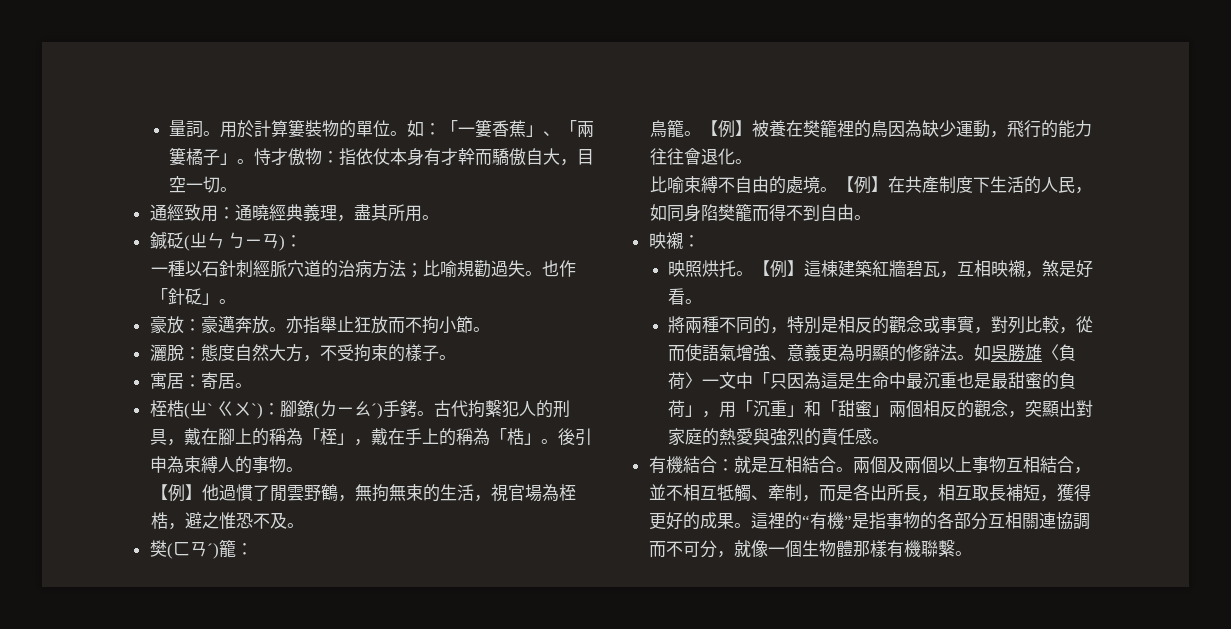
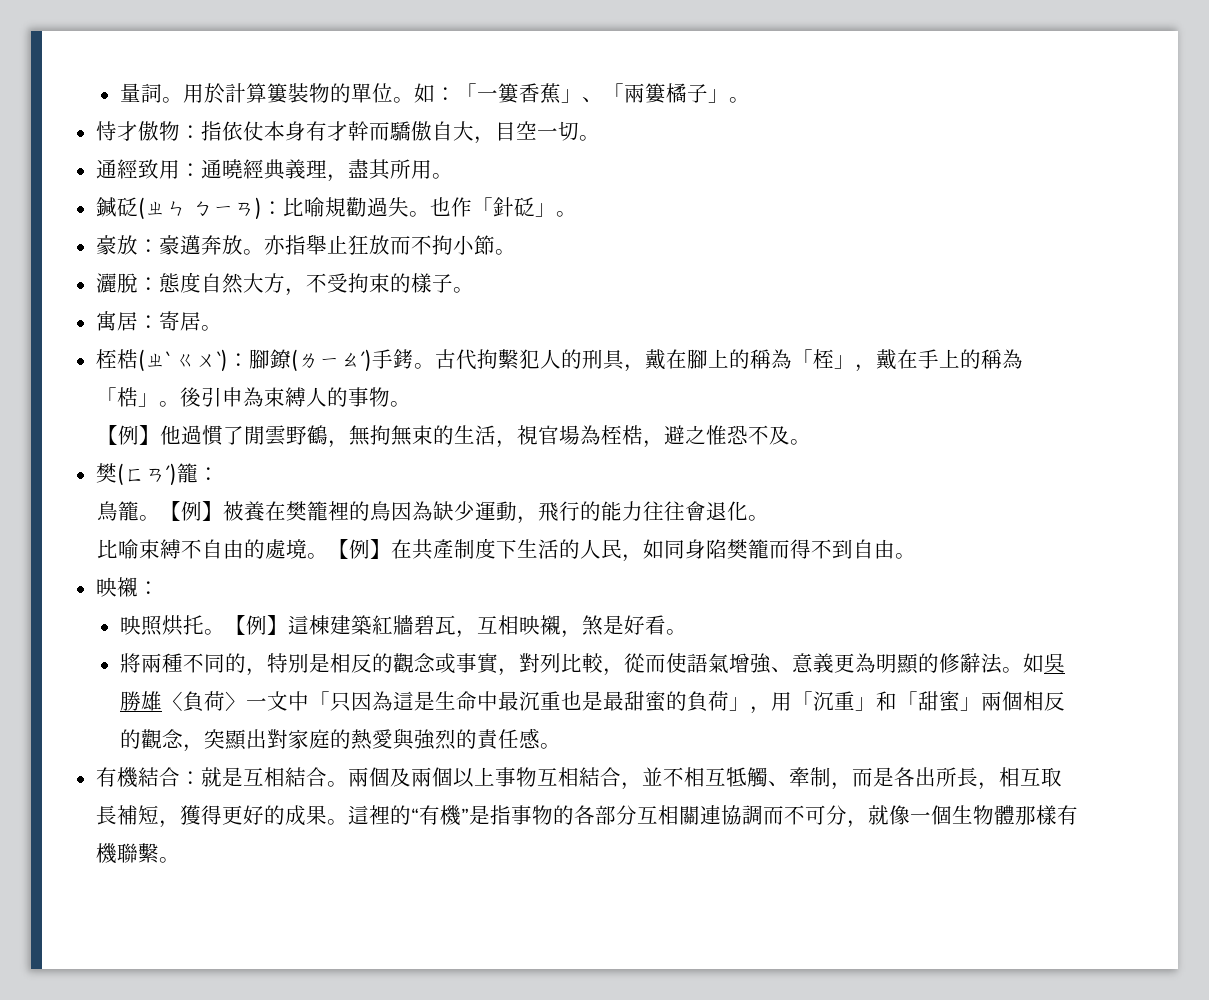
(255, 161) none -> (750, 100) //
[150,260,423,278] // 一種以石針刺經脈穴道的治病方法； -> (284, 208) none

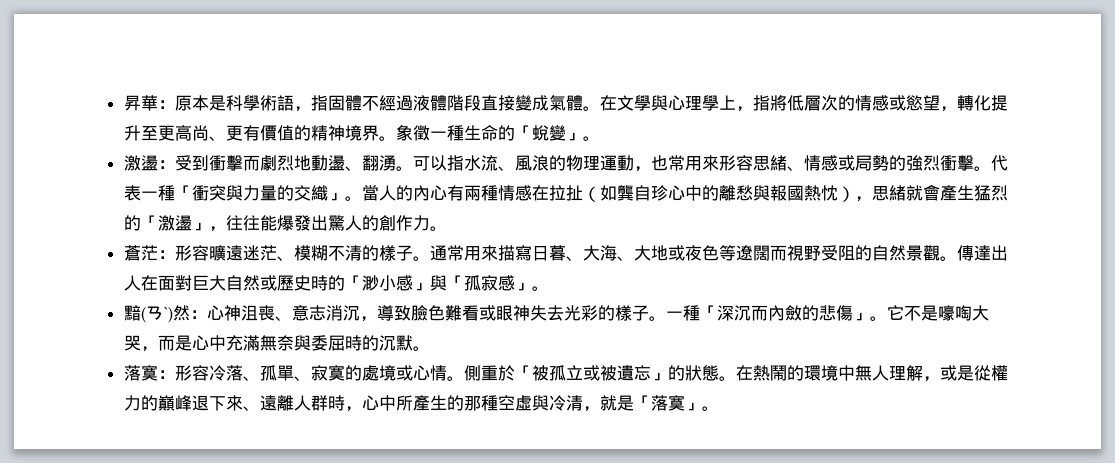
[119,83,750,104] [95,121,600,144] [95,159,453,182] [95,197,578,220] [95,234,516,255] [95,272,474,296] [95,311,222,331] [95,349,1024,372] [95,387,411,407] [97,425,812,448] [95,463,219,486] [97,501,770,524] [97,538,917,562] [95,577,159,597] [119,615,687,638] [119,653,1065,676] [119,691,1065,714] [119,728,561,752] [95,767,1062,790] [95,805,1078,828] [95,843,159,864] 量詞。用於計算簍裝物的單位。如：「一簍香蕉」、「兩簍橘子」。 // 恃才傲物：指依仗本身有才幹而驕傲自大，目空一切。 // 通經致用：通曉經典義理，盡其所用。 // 鍼砭(ㄓㄣ ㄅㄧㄢ)：比喻規勸過失。也作「針砭」。 // 豪放：豪邁奔放。亦指舉止狂放而不拘小節。 // 灑脫：態度自然大方，不受拘束的樣子。 // 寓居：寄居。 // 桎梏(ㄓˋ ㄍㄨˋ)：腳鐐(ㄌㄧㄠˊ)手銬。古代拘繫犯人的刑具，戴在腳上的稱為「桎」，戴在手上的稱為「梏」。後引申為束縛人的事物。 // 【例】他過慣了閒雲野鶴，無拘無束的生活，視官場為桎梏，避之惟恐不及。 // 樊(ㄈㄢˊ)籠： // 鳥籠。【例】被養在樊籠裡的鳥因為缺少運動，飛行的能力往往會退化。 // 比喻束縛不自由的處境。【例】在共產制度下生活的人民，如同身陷樊籠而得不到自由。 // 映襯： // 映照烘托。【例】這棟建築紅牆碧瓦，互相映襯，煞是好看。 // 將兩種不同的，特別是相反的觀念或事實，對列比較，從而使語氣增強、意義更為明顯的修辭法。如吳勝雄〈負荷〉一文中「只因為這是生命中最沉重也是最甜蜜的負荷」，用「沉重」和「甜蜜」兩個相反的觀念，突顯出對家庭的熱愛與強烈的責任感。 // 有機結合：就是互相結合。兩個及兩個以上事物互相結合，並不相互牴觸、牽制，而是各出所長，相互取長補短，獲得更好的成果。這裡的“有機”是指事物的各部分互相關連協調而不可分，就像一個生物體那樣有機聯繫 -> [123,95,1008,112] [123,124,600,141] [123,155,1008,172] [123,184,1008,202] [123,215,447,232] [123,245,1008,261] [123,275,549,291] [123,305,989,323] [123,335,430,352] [123,365,1008,382] [123,395,702,412] 昇華：原本是科學術語，指固體不經過液體階段直接變成氣體。在文學與心理學上，指將低層次的情感或慾望，轉化提升至更高尚、更有價值的精神境界。象徵一種生命的「蛻變」。 // 激盪：受到衝擊而劇烈地動盪、翻湧。可以指水流、風浪的物理運動，也常用來形容思緒、情感或局勢的強烈衝擊。代表一種「衝突與力量的交織」。當人的內心有兩種情感在拉扯（如龔自珍心中的離愁與報國熱忱），思緒就會產生猛烈的「激盪」，往往能爆發出驚人的創作力。 // 蒼茫：形容曠遠迷茫、模糊不清的樣子。通常用來描寫日暮、大海、大地或夜色等遼闊而視野受阻的自然景觀。傳達出人在面對巨大自然或歷史時的「渺小感」與「孤寂感」。 // 黯(ㄢˋ)然：心神沮喪、意志消沉，導致臉色難看或眼神失去光彩的樣子。一種「深沉而內斂的悲傷」。它不是嚎啕大哭，而是心中充滿無奈與委屈時的沉默。 // 落寞：形容冷落、孤單、寂寞的處境或心情。側重於「被孤立或被遺忘」的狀態。在熱鬧的環境中無人理解，或是從權力的巔峰退下來、遠離人群時，心中所產生的那種空虛與冷清，就是「落寞」

